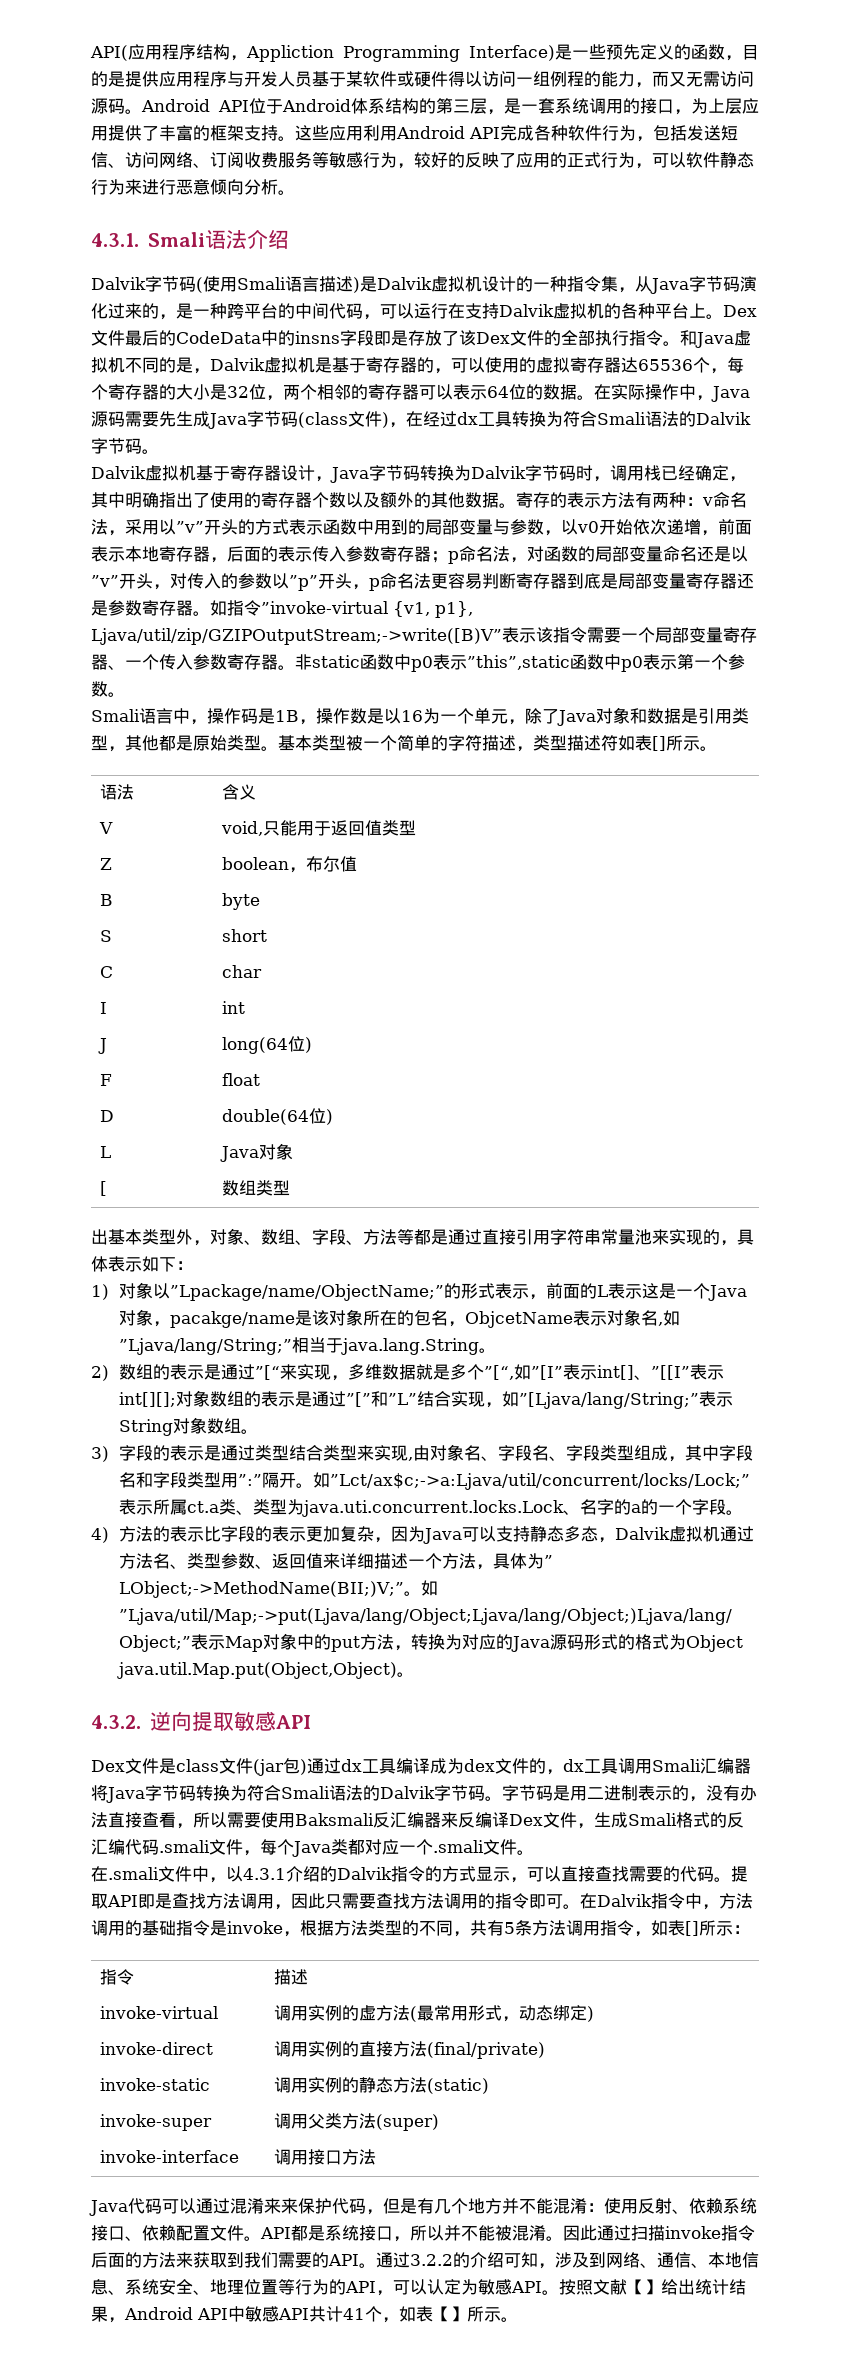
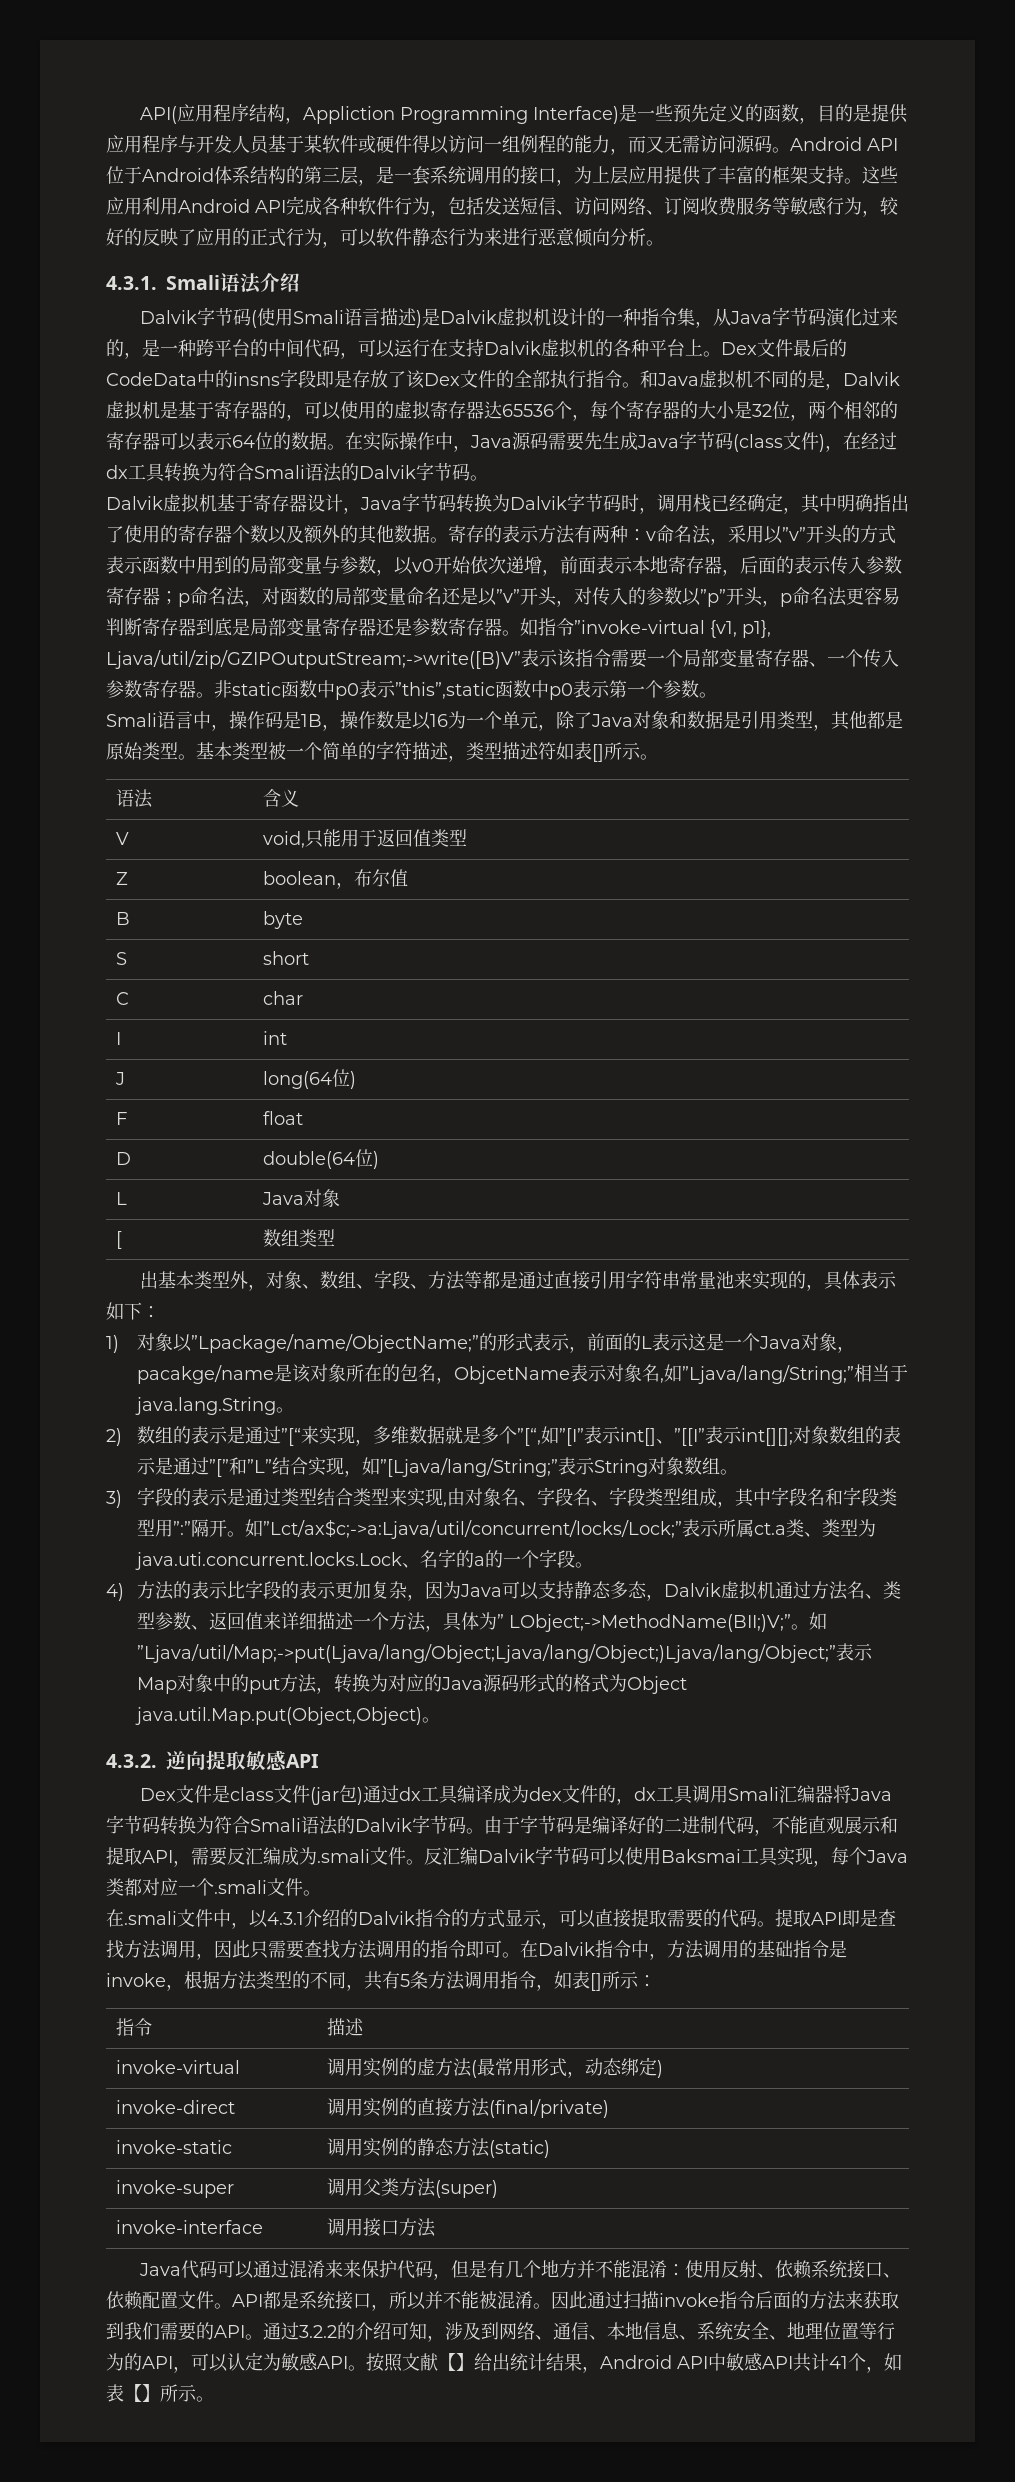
(502, 1798) none -> [484,1816,520,1834] 由于
[570,1785,757,1802] [91,1812,744,1829] [91,1839,243,1855] 用二进制表示的，没有办法直接查看，所以需要使用Baksmali反汇编器来反编译Dex文件，生成Smali格式的反汇编代码.smali文件 -> [592,1816,898,1836] [106,1846,813,1867] 编译好的二进制代码，不能直观展示和提取API，需要反汇编成为.smali文件。反汇编Dalvik字节码可以使用Baksmai工具实现
[595,1866,629,1882] 查找 -> [631,1909,667,1927] 提取

